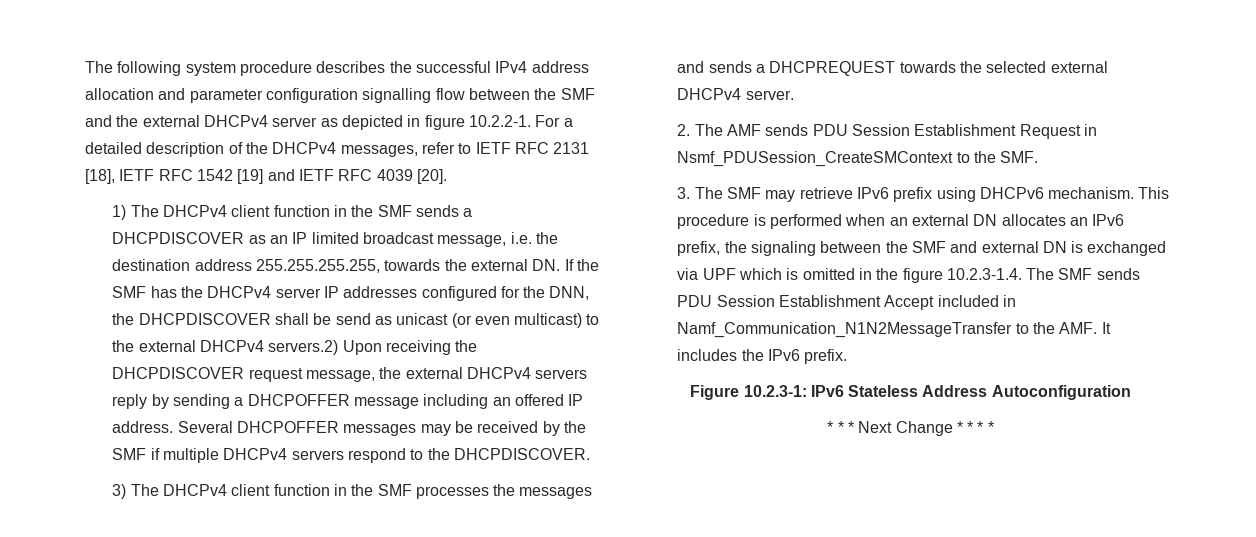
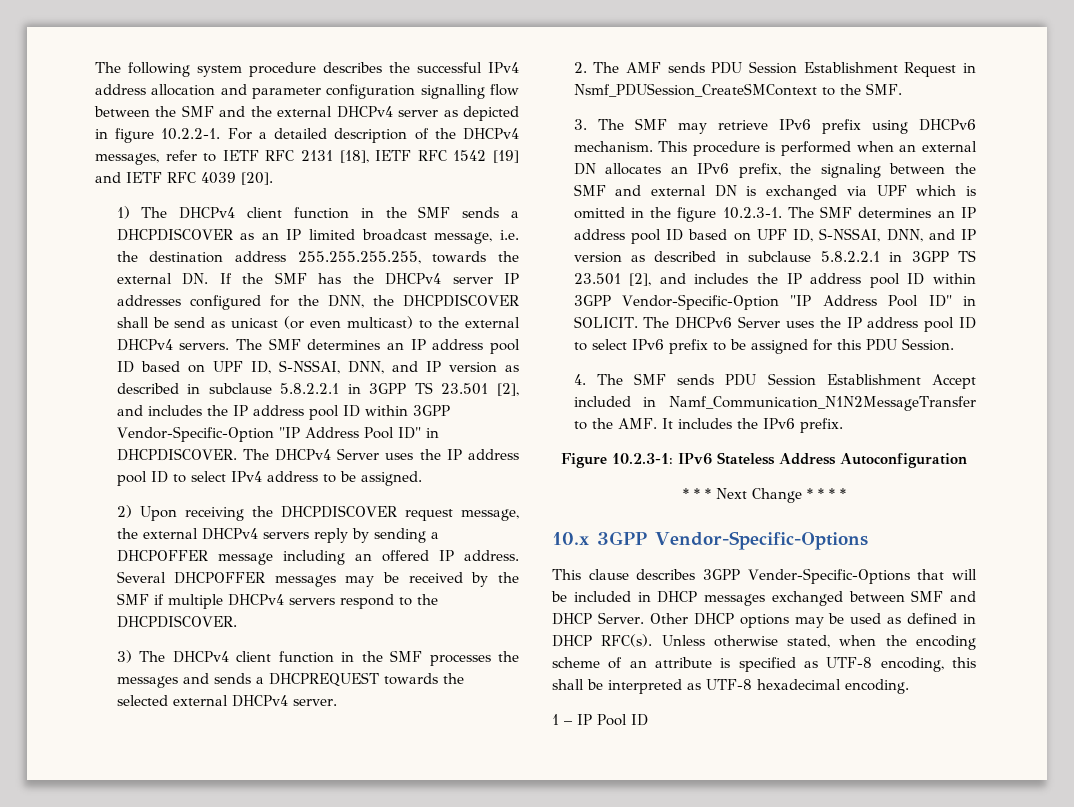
[268,340,339,355] servers.2) -> [179,338,520,354] [116,360,519,374] [116,382,519,396] [116,405,450,420] [116,426,439,442] [116,448,519,461] [116,471,422,486] [116,505,132,518] servers. The SMF determines an IP address pool ID based on UPF ID, S-NSSAI, DNN, and IP version as described in subclause 5.8.2.2.1 in 3GPP TS 23.501 [2], and includes the IP address pool ID within 3GPP Vendor-Specific-Option "IP Address Pool ID" in DHCPDISCOVER. The DHCPv4 Server uses the IP address pool ID to select IPv4 address to be assigned. // 2)
[946,268,1022,280] 10.2.3-1.4. -> [722,206,976,219] [573,228,976,244] [573,250,976,263] [573,273,976,288] [573,294,976,310] [573,316,976,332] [573,338,954,354] [573,374,586,385] 10.2.3-1. The SMF determines an IP address pool ID based on UPF ID, S-NSSAI, DNN, and IP version as described in subclause 5.8.2.2.1 in 3GPP TS 23.501 [2], and includes the IP address pool ID within 3GPP Vendor-Specific-Option "IP Address Pool ID" in SOLICIT. The DHCPv6 Server uses the IP address pool ID to select IPv6 prefix to be assigned for this PDU Session. // 4.
(994, 427) none -> [552,531,868,550] [552,568,977,584] [551,590,976,606] [552,612,976,628] [552,634,976,650] [552,657,976,672] [552,679,909,694] [552,714,648,726] // 10.x 3GPP Vendor-Specific-Options // This clause describes 3GPP Vender-Specific-Options that will be included in DHCP messages exchanged between SMF and DHCP Server. Other DHCP options may be used as defined in DHCP RFC(s). Unless otherwise stated, when the encoding scheme of an attribute is specified as UTF-8 encoding, this shall be interpreted as UTF-8 hexadecimal encoding. // 1 – IP Pool ID

